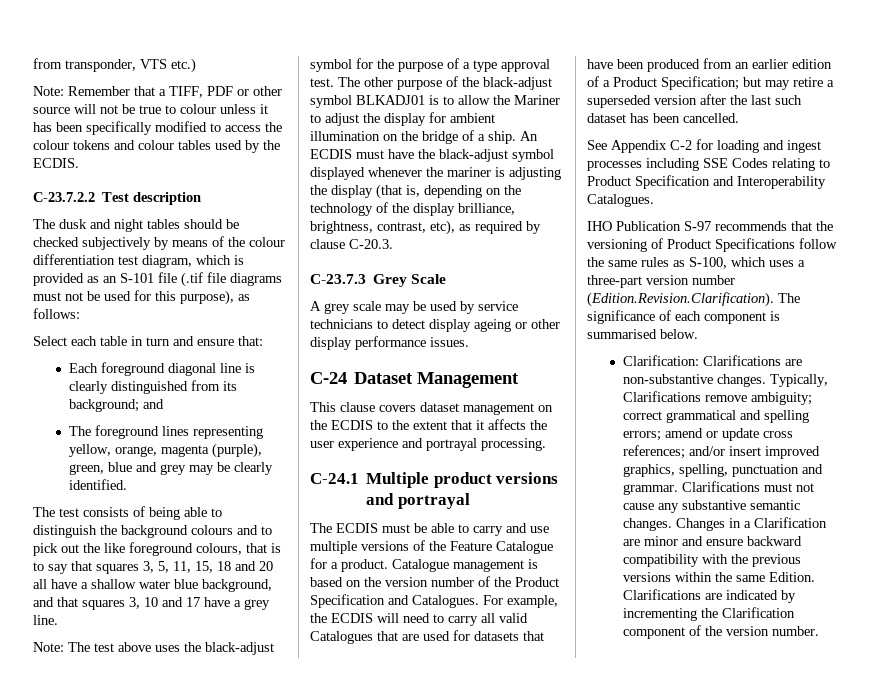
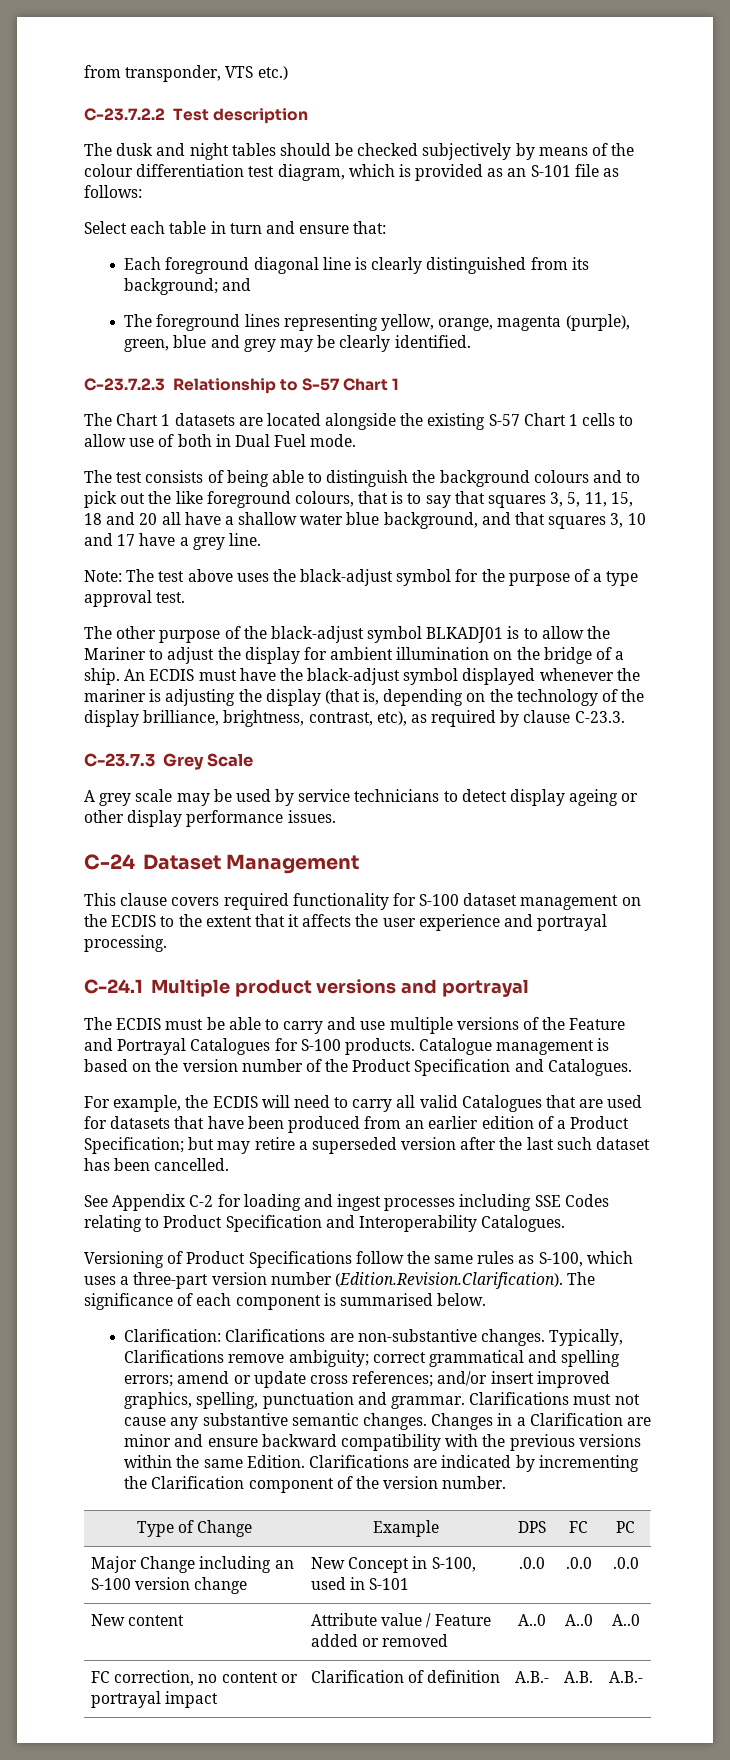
[33,86,282,98] [33,104,268,114] [33,121,282,135] [33,140,280,153] [33,158,79,168] // Note: Remember that a TIFF, PDF or other source will not be true to colour unless it has been specifically modified to access the colour tokens and colour tables used by the ECDIS. -> (288, 73) none
[181,272,282,287] [33,290,234,305] (.tif file diagrams must not be used for this purpose), -> (599, 170) none
(128, 484) none -> [84,378,400,394] [84,413,634,430] [84,434,357,447] // C-23.7.2.3 Relationship to S-57 Chart 1 // The Chart 1 datasets are located alongside the existing S-57 Chart 1 cells to allow use of both in Dual Fuel mode.
(334, 82) none -> (186, 597) //
[349,239,393,249] C-20.3. -> [574,711,625,723] C-23.3.
(416, 408) none -> [223,893,460,910] required functionality for S-100
[496,541,553,554] [310,558,388,572] Catalogue for a product. -> [84,1038,415,1055] and Portrayal Catalogues for S-100 products.
(479, 601) none -> (632, 1067) //
[587,221,833,231] [587,239,647,252] IHO Publication S-97 recommends that the versioning -> [84,1251,164,1268] Versioning
(820, 631) none -> [136,1520,253,1537] [373,1520,439,1537] [518,1521,546,1533] [569,1521,588,1533] [616,1521,635,1533] [91,1556,294,1573] [91,1577,248,1594] [311,1556,476,1573] [311,1577,410,1590] [519,1557,545,1569] [565,1557,592,1569] [612,1557,639,1569] [91,1614,185,1626] [311,1613,491,1628] [311,1634,449,1647] [518,1614,546,1626] [564,1614,593,1626] [611,1614,640,1626] [91,1670,298,1686] [91,1691,219,1708] [311,1670,501,1683] [515,1671,549,1683] [564,1671,593,1683] [608,1671,643,1683] // Type of Change | Example | DPS | FC | PC // Major Change including an S-100 version change | New Concept in S-100, used in S-101 | .0.0 | .0.0 | .0.0 // New content | Attribute value / Feature added or removed | A..0 | A..0 | A..0 // FC correction, no content or portrayal impact | Clarification of definition | A.B.- | A.B. | A.B.-

